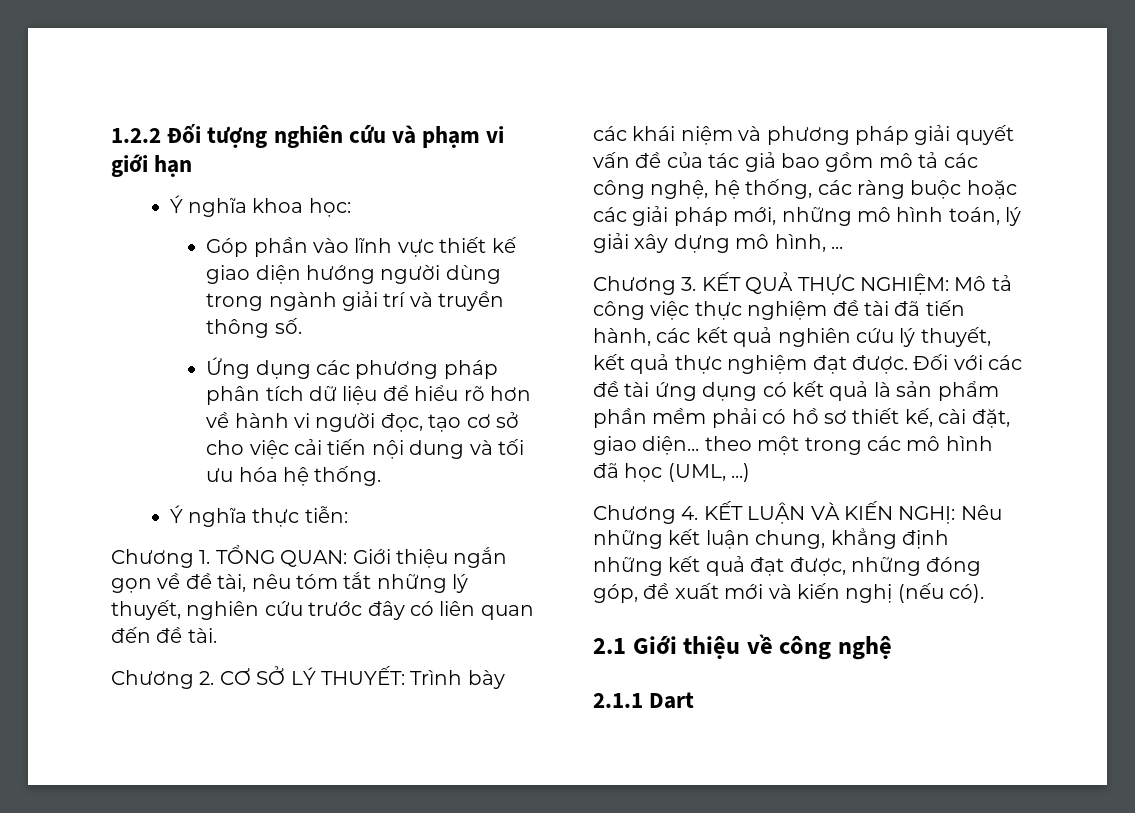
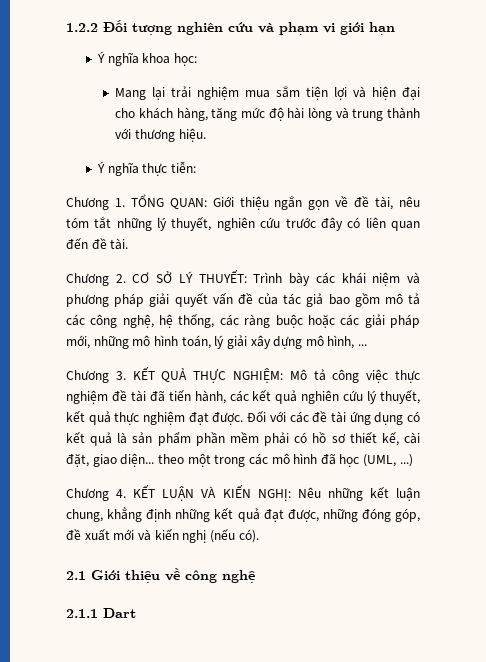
[206,237,517,257] [206,265,501,284] [206,291,505,311] [206,318,302,338] [206,357,498,379] [206,385,531,405] [206,412,519,432] [206,439,524,459] [206,466,382,486] Góp phần vào lĩnh vực thiết kế giao diện hướng người dùng trong ngành giải trí và truyền thông số. // Ứng dụng các phương pháp phân tích dữ liệu để hiểu rõ hơn về hành vi người đọc, tạo cơ sở cho việc cải tiến nội dung và tối ưu hóa hệ thống. -> [115,85,421,100] [115,107,420,121] [115,128,206,142] Mang lại trải nghiệm mua sắm tiện lợi và hiện đại cho khách hàng, tăng mức độ hài lòng và trung thành với thương hiệu.

